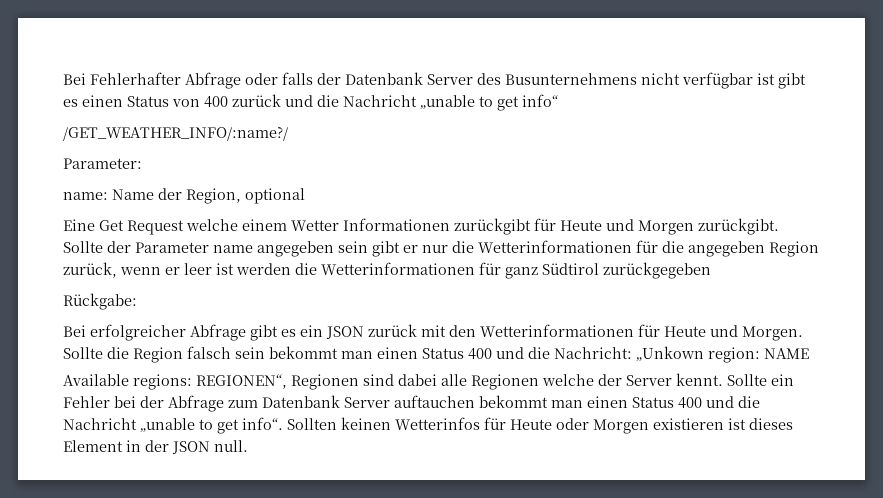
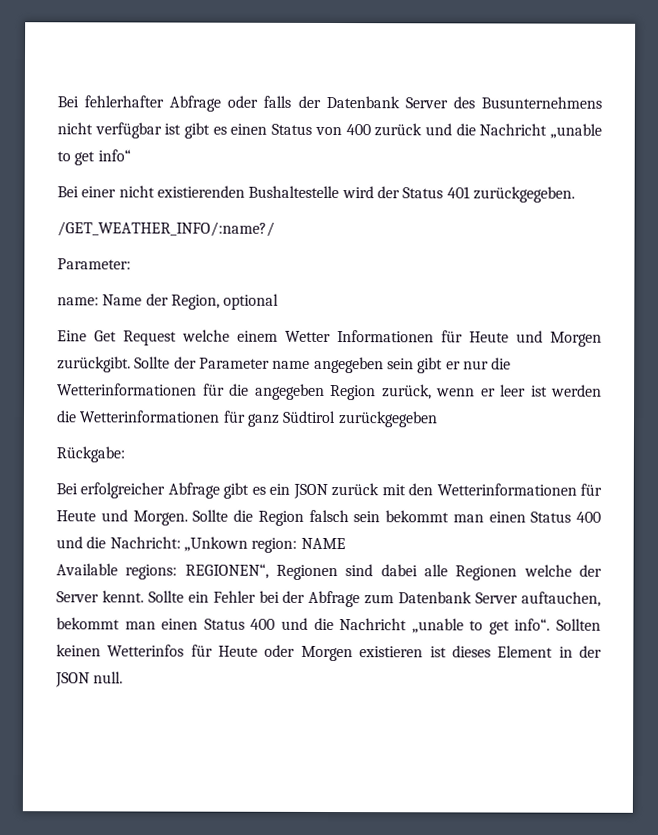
[63,72,181,85] Bei Fehlerhafter -> [57,95,165,108] Bei fehlerhafter
(558, 100) none -> [57,185,575,203] // Bei einer nicht existierenden Bushaltestelle wird der Status 401 zurückgegeben.
[454,218,531,235] zurückgibt -> (434, 336) none
[394,395,475,408] auftauchen -> [521,591,602,607] auftauchen,

